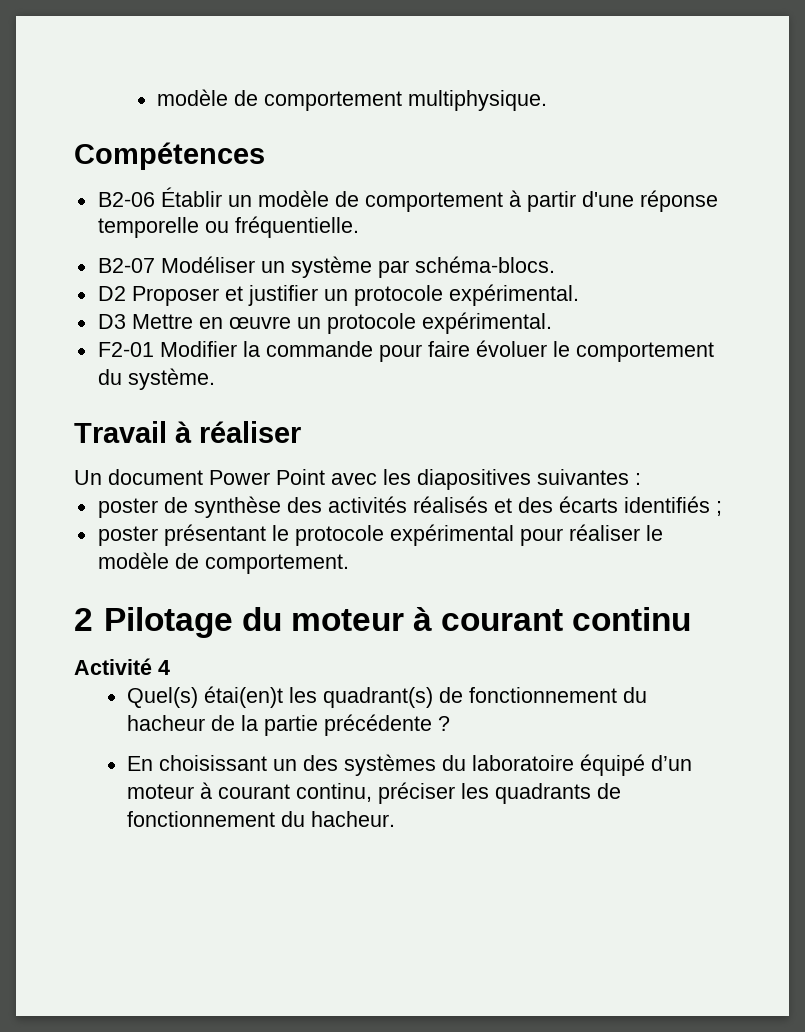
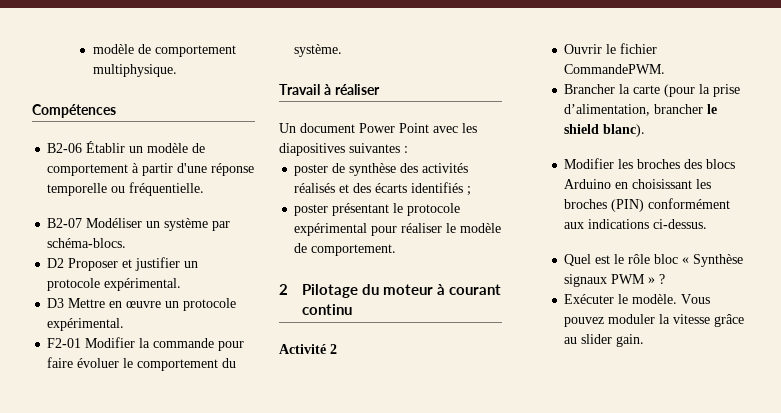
[158,660,170,675] [127,686,648,708] [127,714,451,736] [127,754,693,776] [127,782,622,804] [127,811,396,827] 4 // Quel(s) étai(en)t les quadrant(s) de fonctionnement du hacheur de la partie précédente ? // En choisissant un des systèmes du laboratoire équipé d’un moteur à courant continu, préciser les quadrants de fonctionnement du hacheur. -> [330,344,337,354] [564,43,658,54] [564,64,666,74] [564,84,741,97] [564,104,718,116] [564,124,646,137] [564,158,736,169] [564,179,712,189] [564,198,731,212] [564,219,708,229] [564,254,744,267] [564,274,666,287] [564,294,711,304] [564,314,745,327] [564,334,645,347] 2 // Ouvrir le fichier CommandePWM. // Brancher la carte (pour la prise d’alimentation, brancher le shield blanc). // Modifier les broches des blocs Arduino en choisissant les broches (PIN) conformément aux indications ci-dessus. // Quel est le rôle bloc « Synthèse signaux PWM » ? // Exécuter le modèle. Vous pouvez moduler la vitesse grâce au slider gain.

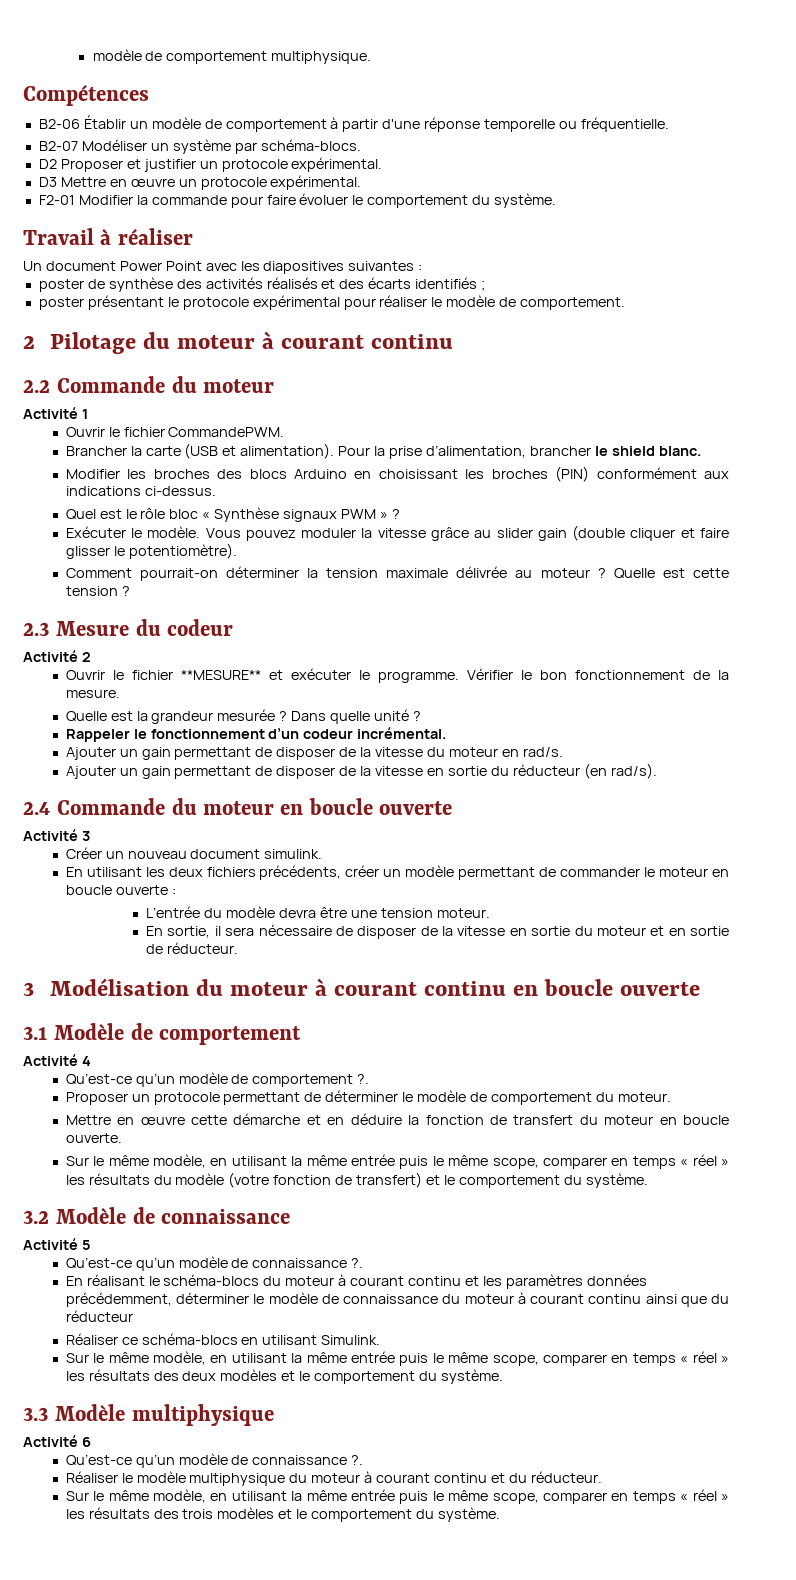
[279,344,337,354] // Activité 2 -> [23,376,274,393] [23,407,88,419] // 2.2 Commande du moteur // Activité 1
[664,84,696,97] (pour -> [184,443,371,459] (USB et alimentation). Pour
[603,124,646,137] blanc). -> [658,446,701,456] blanc.
[616,334,645,347] gain. -> [537,525,730,541] [65,543,237,559] [65,566,729,581] [65,586,130,596] [23,619,233,636] [23,650,91,662] [65,668,730,683] [65,689,120,698] [65,709,421,724] [65,727,447,742] [65,747,563,760] [65,763,657,779] [23,798,452,815] [23,829,90,841] [65,847,323,859] [65,865,729,880] [65,885,176,895] [146,906,490,918] [146,924,730,939] [146,942,239,954] [23,978,700,996] [23,1023,301,1045] [23,1054,91,1066] [65,1072,370,1087] [65,1090,671,1105] [65,1113,730,1125] [65,1133,122,1143] [65,1154,730,1169] [65,1172,648,1188] [23,1207,290,1224] [23,1238,91,1250] [65,1256,364,1271] [65,1274,647,1289] [65,1292,729,1307] [65,1310,133,1322] [65,1333,381,1345] [65,1351,730,1366] [65,1369,503,1384] [23,1404,274,1426] [23,1435,91,1447] [65,1453,364,1468] [65,1471,602,1486] [65,1489,730,1504] [65,1507,500,1522] gain (double cliquer et faire glisser le potentiomètre). // Comment pourrait-on déterminer la tension maximale délivrée au moteur ? Quelle est cette tension ? // 2.3 Mesure du codeur // Activité 2 // Ouvrir le fichier **MESURE** et exécuter le programme. Vérifier le bon fonctionnement de la mesure. // Quelle est la grandeur mesurée ? Dans quelle unité ? // Rappeler le fonctionnement d’un codeur incrémental. // Ajouter un gain permettant de disposer de la vitesse du moteur en rad/s. // Ajouter un gain permettant de disposer de la vitesse en sortie du réducteur (en rad/s). // 2.4 Commande du moteur en boucle ouverte // Activité 3 // Créer un nouveau document simulink. // En utilisant les deux fichiers précédents, créer un modèle permettant de commander le moteur en boucle ouverte : // L’entrée du modèle devra être une tension moteur. // En sortie, il sera nécessaire de disposer de la vitesse en sortie du moteur et en sortie de réducteur. // 3 Modélisation du moteur à courant continu en boucle ouverte // 3.1 Modèle de comportement // Activité 4 // Qu’est-ce qu’un modèle de comportement ?. // Proposer un protocole permettant de déterminer le modèle de comportement du moteur. // Mettre en œuvre cette démarche et en déduire la fonction de transfert du moteur en boucle ouverte. // Sur le même modèle, en utilisant la même entrée puis le même scope, comparer en temps « réel » les résultats du modèle (votre fonction de transfert) et le comportement du système. // 3.2 Modèle de connaissance // Activité 5 // Qu’est-ce qu’un modèle de connaissance ?. // En réalisant le schéma-blocs du moteur à courant continu et les paramètres données précédemment, déterminer le modèle de connaissance du moteur à courant continu ainsi que du réducteur // Réaliser ce schéma-blocs en utilisant Simulink. // Sur le même modèle, en utilisant la même entrée puis le même scope, comparer en temps « réel » les résultats des deux modèles et le comportement du système. // 3.3 Modèle multiphysique // Activité 6 // Qu’est-ce qu’un modèle de connaissance ?. // Réaliser le modèle multiphysique du moteur à courant continu et du réducteur. // Sur le même modèle, en utilisant la même entrée puis le même scope, comparer en temps « réel » les résultats des trois modèles et le comportement du système.

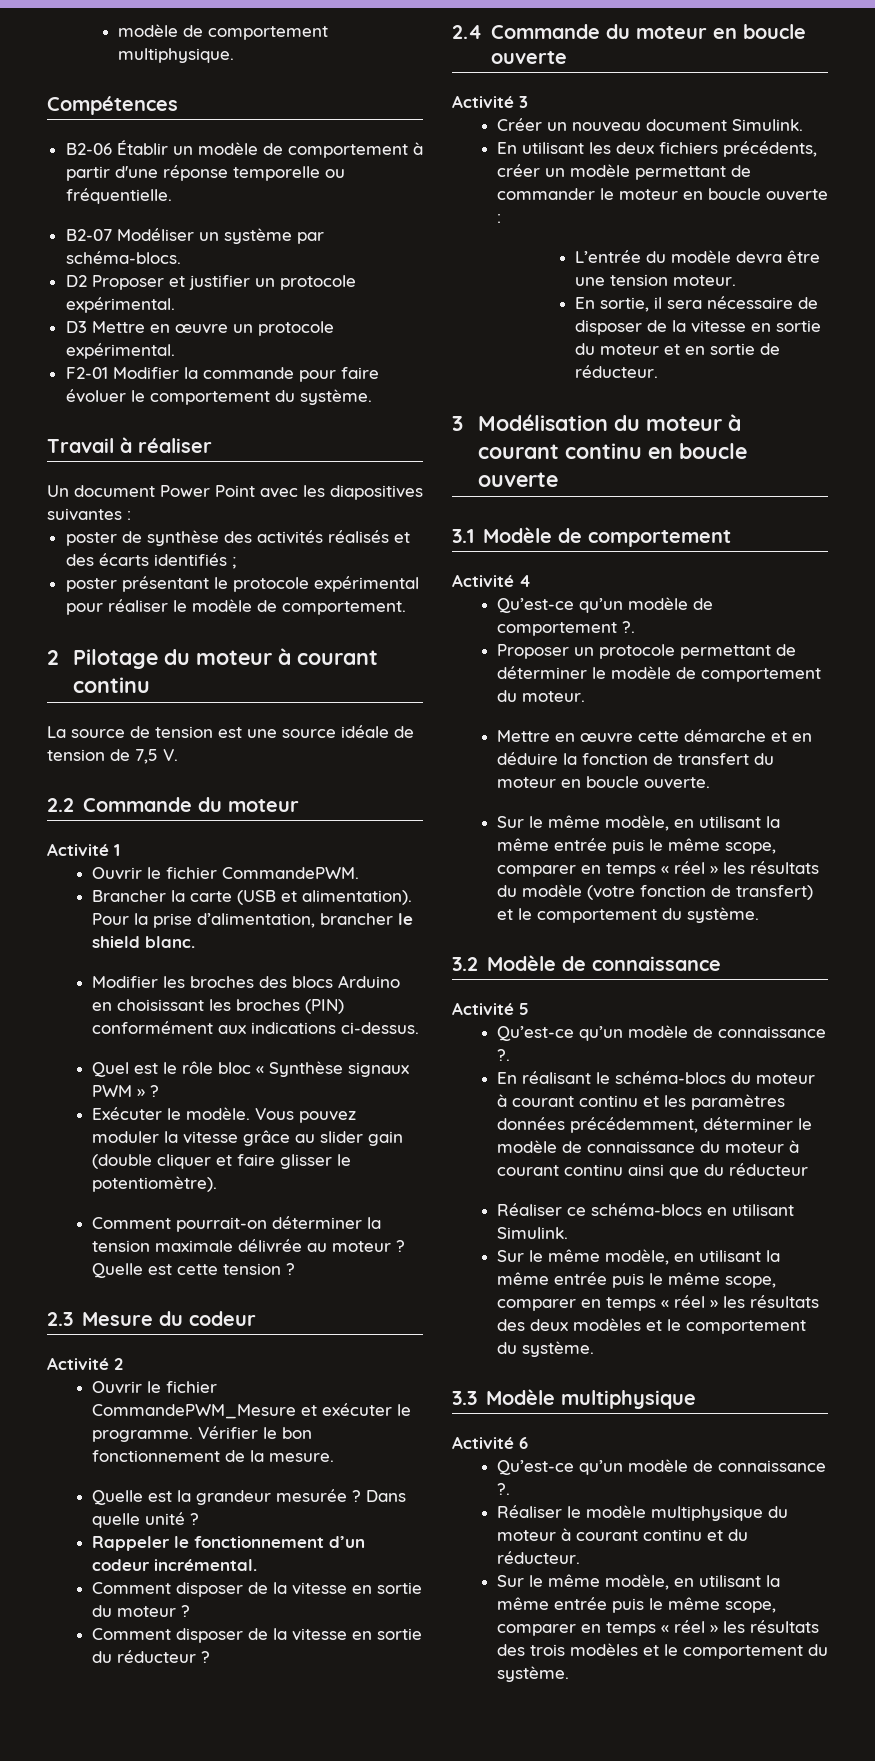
(453, 341) none -> [47,725,414,738] [47,749,178,764] // La source de tension est une source idéale de tension de 7,5 V.
[180,670,261,680] **MESURE** -> [91,1404,296,1419] CommandePWM_Mesure
[65,747,563,760] [65,766,273,779] Ajouter un gain permettant de disposer de la vitesse du moteur en rad/s. // Ajouter un gain permettant de -> [91,1582,422,1597] [91,1605,190,1617] [91,1628,171,1640] Comment disposer de la vitesse en sortie du moteur ? // Comment
[583,763,657,779] (en rad/s). -> [200,1651,210,1663] ?
[264,849,323,859] simulink. -> [731,119,803,131] Simulink.

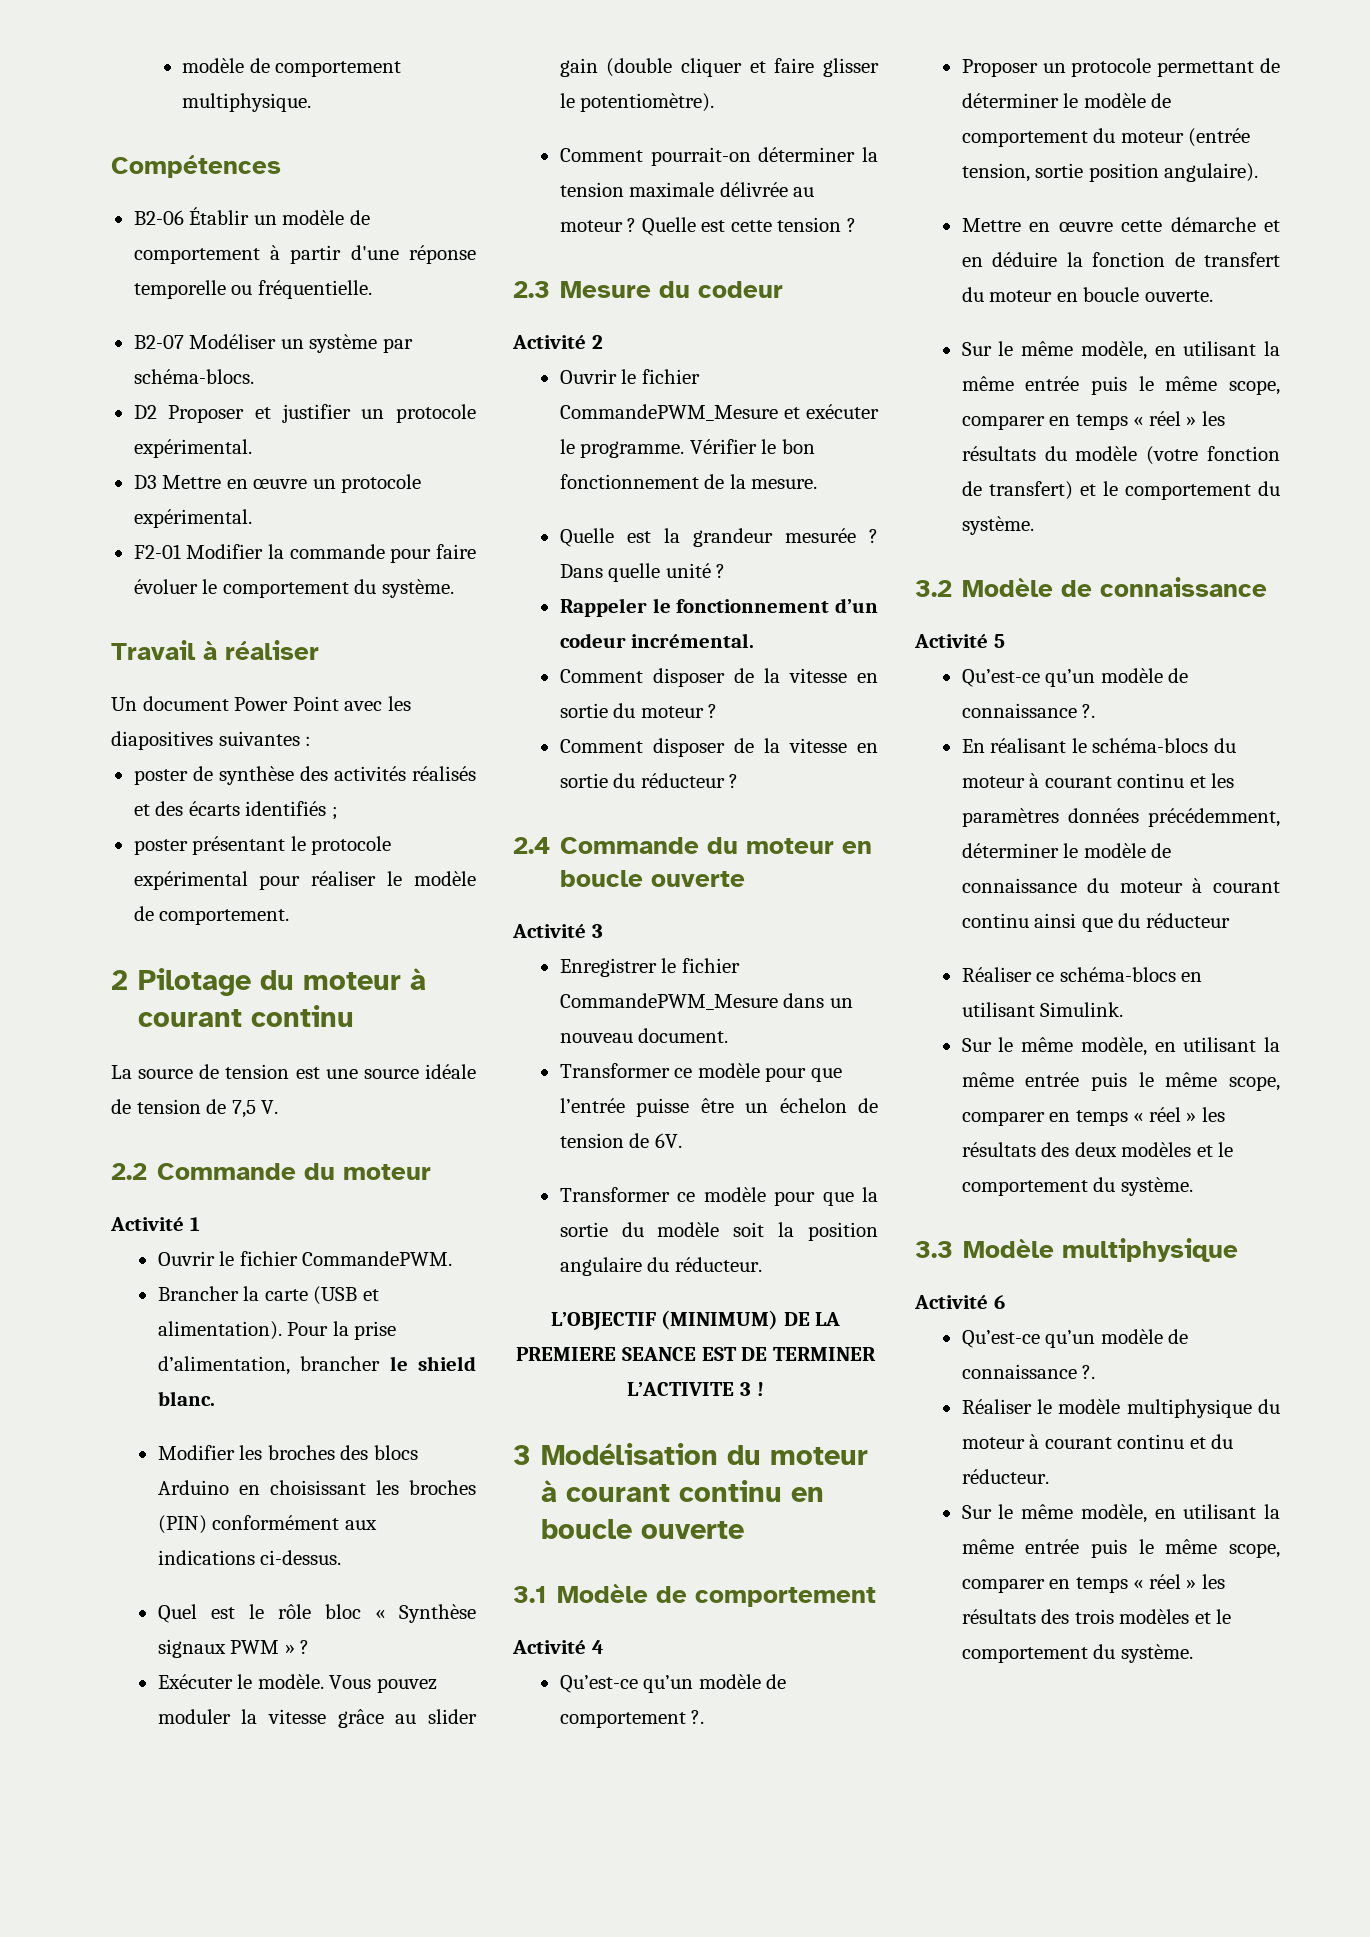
[496,118,803,132] [496,141,817,157] [496,164,751,180] [496,188,828,201] [496,214,501,223] [575,250,821,264] [575,274,737,286] [575,296,819,312] [575,320,822,335] [575,343,781,355] [575,365,659,378] Créer un nouveau document Simulink. // En utilisant les deux fichiers précédents, créer un modèle permettant de commander le moteur en boucle ouverte : // L’entrée du modèle devra être une tension moteur. // En sortie, il sera nécessaire de disposer de la vitesse en sortie du moteur et en sortie de réducteur. -> [559,958,740,977] [559,993,853,1010] [559,1028,729,1043] [559,1063,842,1082] [559,1098,878,1117] [559,1133,682,1148] [559,1187,878,1206] [559,1222,878,1241] [559,1257,762,1276] [550,1310,841,1330] [516,1347,876,1361] [627,1382,764,1396] Enregistrer le fichier CommandePWM_Mesure dans un nouveau document. // Transformer ce modèle pour que l’entrée puisse être un échelon de tension de 6V. // Transformer ce modèle pour que la sortie du modèle soit la position angulaire du réducteur. // L’OBJECTIF (MINIMUM) DE LA PREMIERE SEANCE EST DE TERMINER L’ACTIVITE 3 !
[521,691,585,702] moteur. -> [1120,128,1251,147] [961,163,1259,182] moteur (entrée tension, sortie position angulaire).

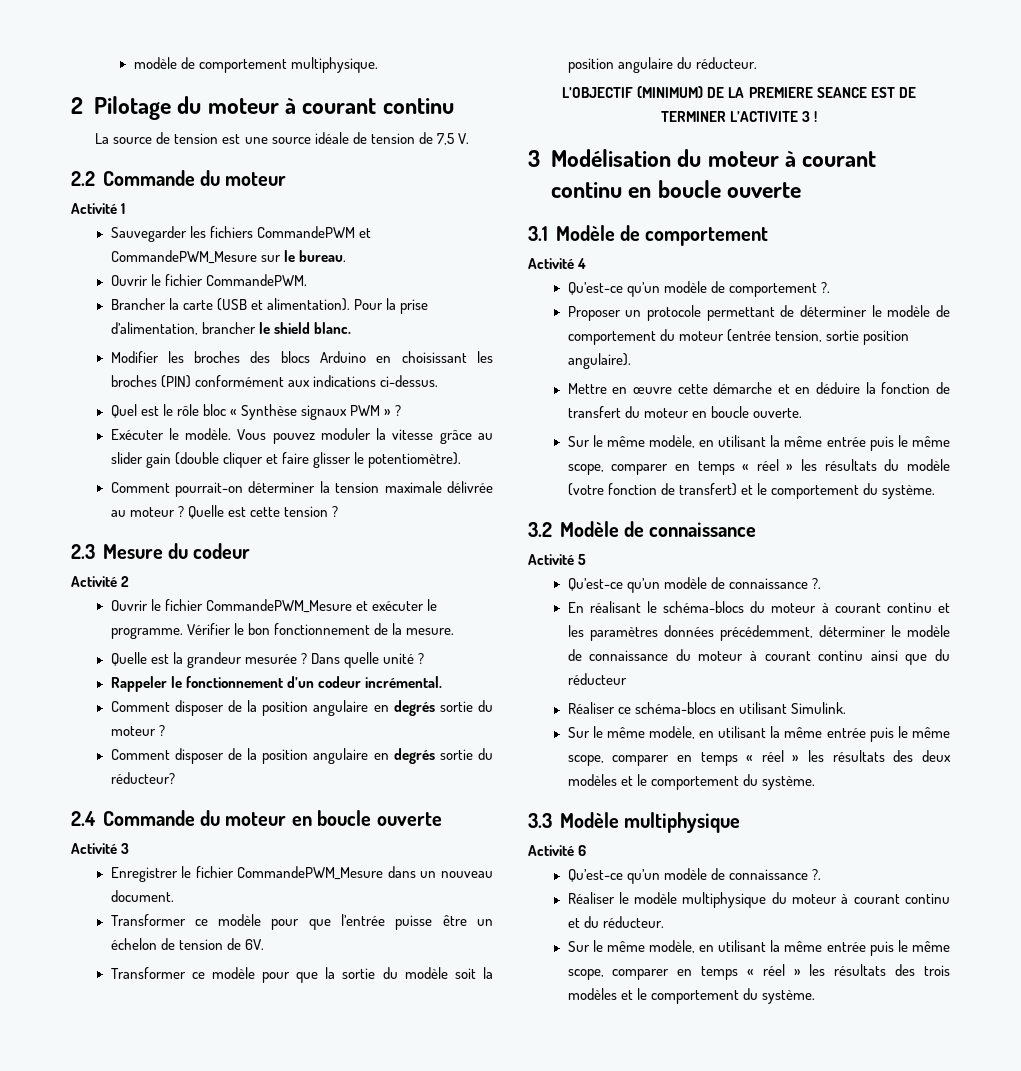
[111,155,281,178] [133,207,370,225] [133,245,477,264] [133,280,372,299] [133,334,413,353] [133,369,254,384] [133,404,476,423] [133,439,252,458] [133,474,422,493] [133,509,252,528] [133,544,476,563] [133,579,454,598] [111,640,319,660] [111,696,411,711] [111,731,312,750] [133,766,476,785] [133,801,338,820] [133,836,392,855] [133,871,477,890] [133,906,290,925] // Compétences // B2-06 Établir un modèle de comportement à partir d'une réponse temporelle ou fréquentielle. // B2-07 Modéliser un système par schéma-blocs. // D2 Proposer et justifier un protocole expérimental. // D3 Mettre en œuvre un protocole expérimental. // F2-01 Modifier la commande pour faire évoluer le comportement du système. // Travail à réaliser // Un document Power Point avec les diapositives suivantes : // poster de synthèse des activités réalisés et des écarts identifiés ; // poster présentant le protocole expérimental pour réaliser le modèle de comportement. -> (378, 65) none
(200, 1224) none -> [110,226,371,242] [110,250,346,264] // Sauvegarder les fichiers CommandePWM et CommandePWM_Mesure sur le bureau.
[788,668,878,683] vitesse en -> [262,700,435,716] position angulaire en degrés
[788,738,878,753] [559,773,739,788] vitesse en sortie du réducteur ? -> [262,748,494,764] [110,772,175,784] position angulaire en degrés sortie du réducteur?

